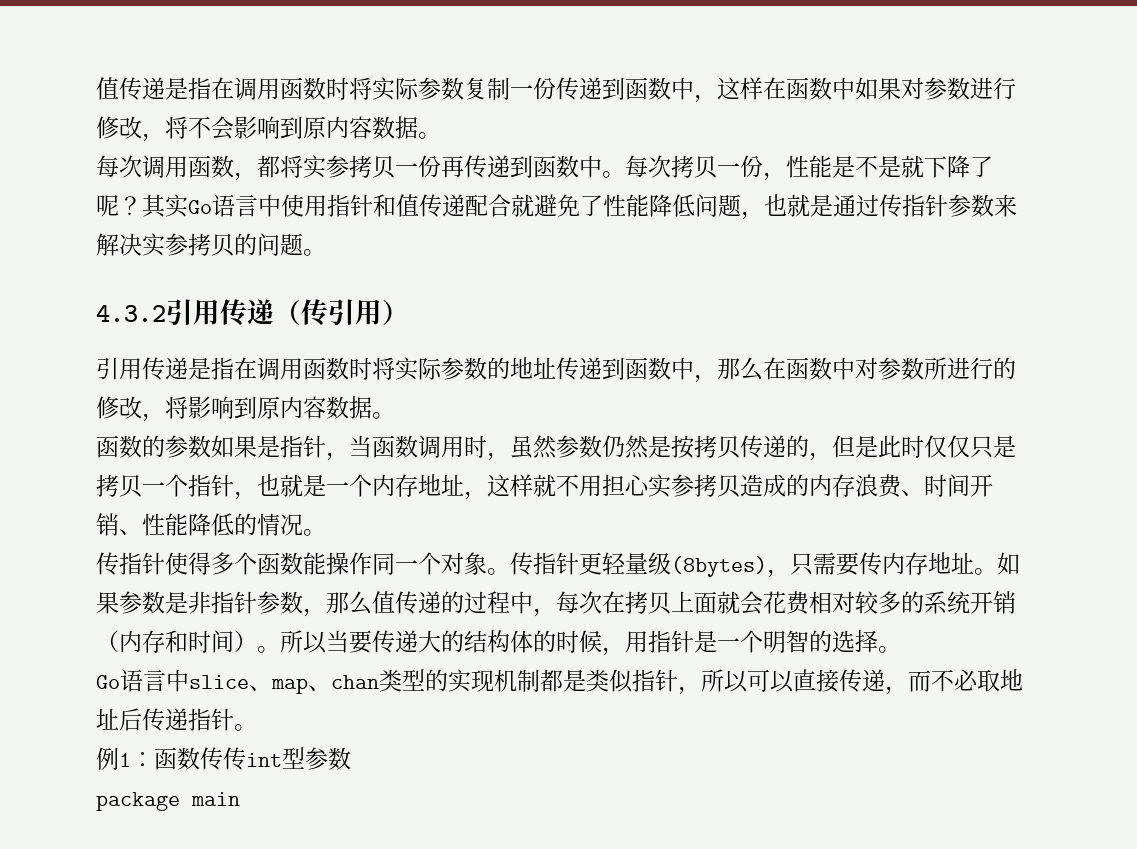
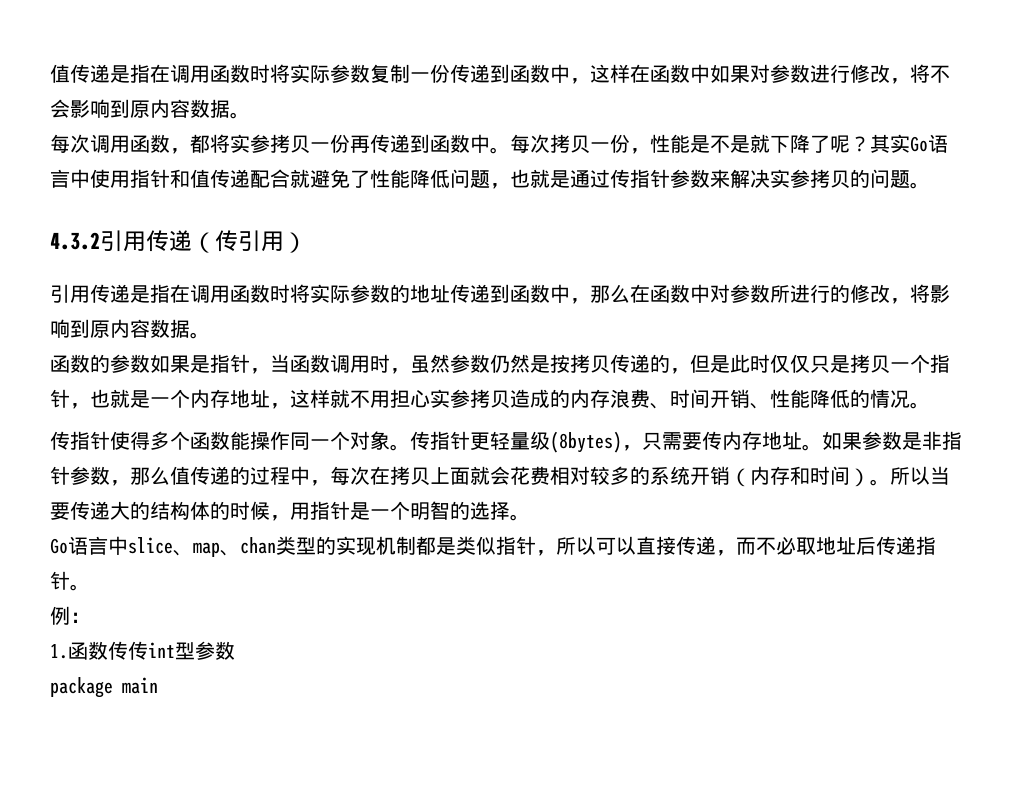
[119,753,131,767] 1 -> (70, 615) none
(154, 759) none -> [50,644,68,659] // 1.

